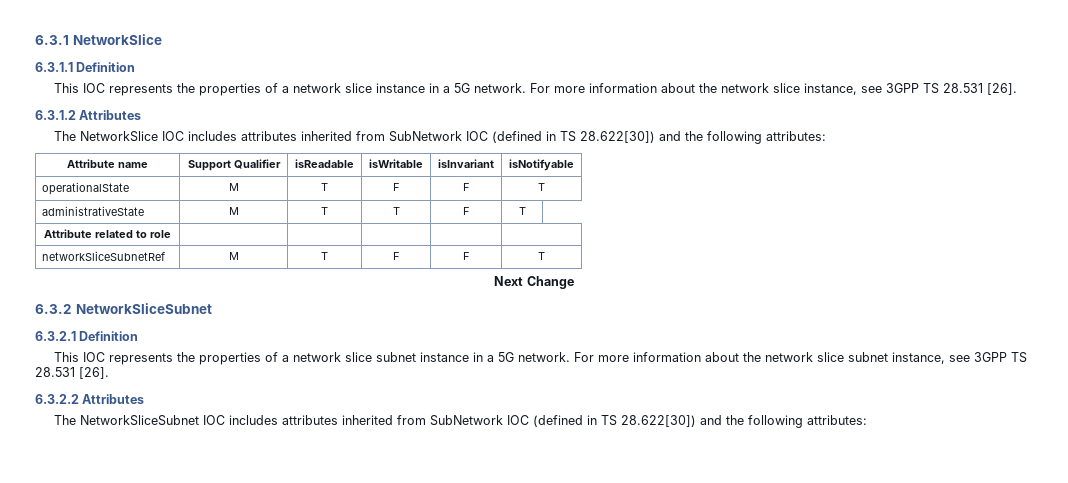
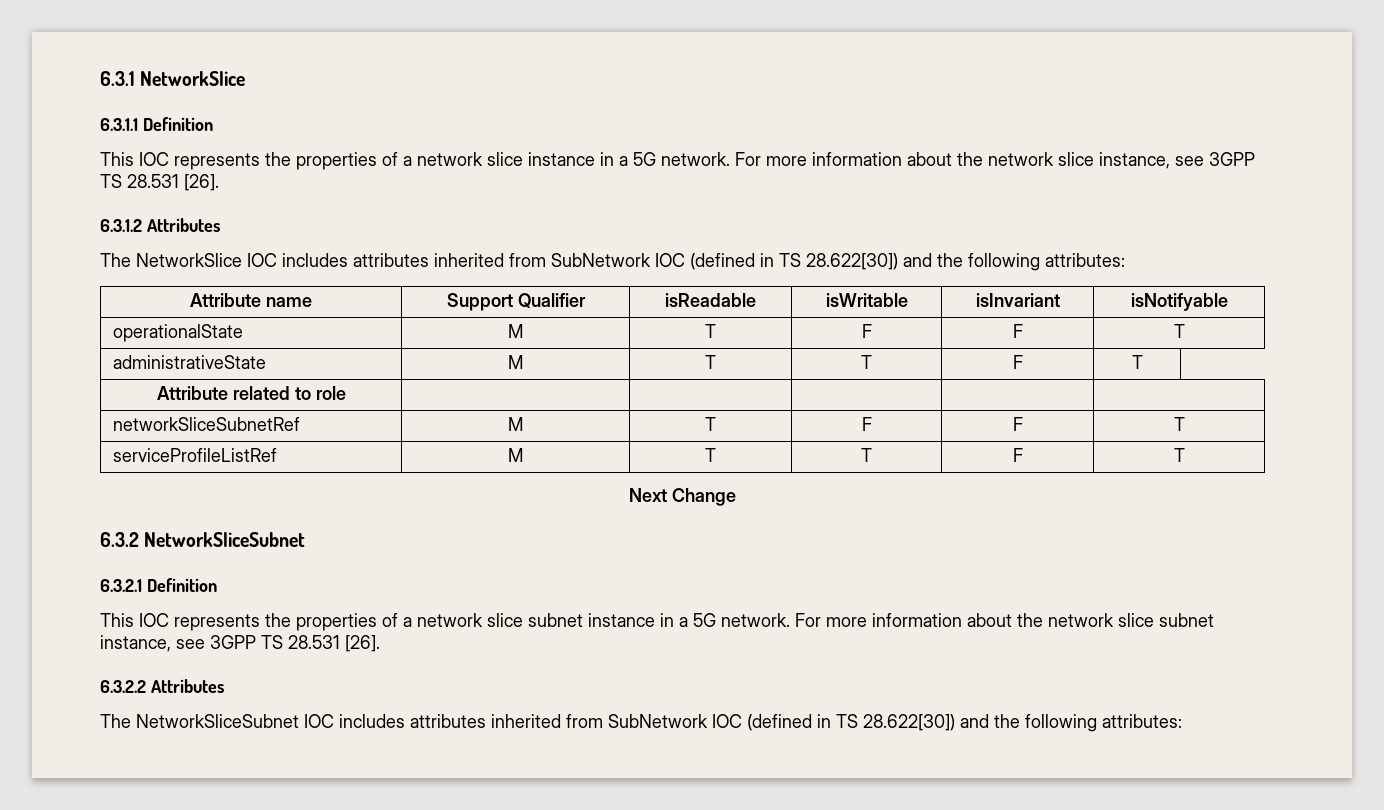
(545, 256) none -> [113,448,278,462] [508,448,523,462] [705,448,716,462] [861,448,872,462] [1012,448,1023,462] [1173,448,1185,462] // serviceProfileListRef | M | T | T | F | T

